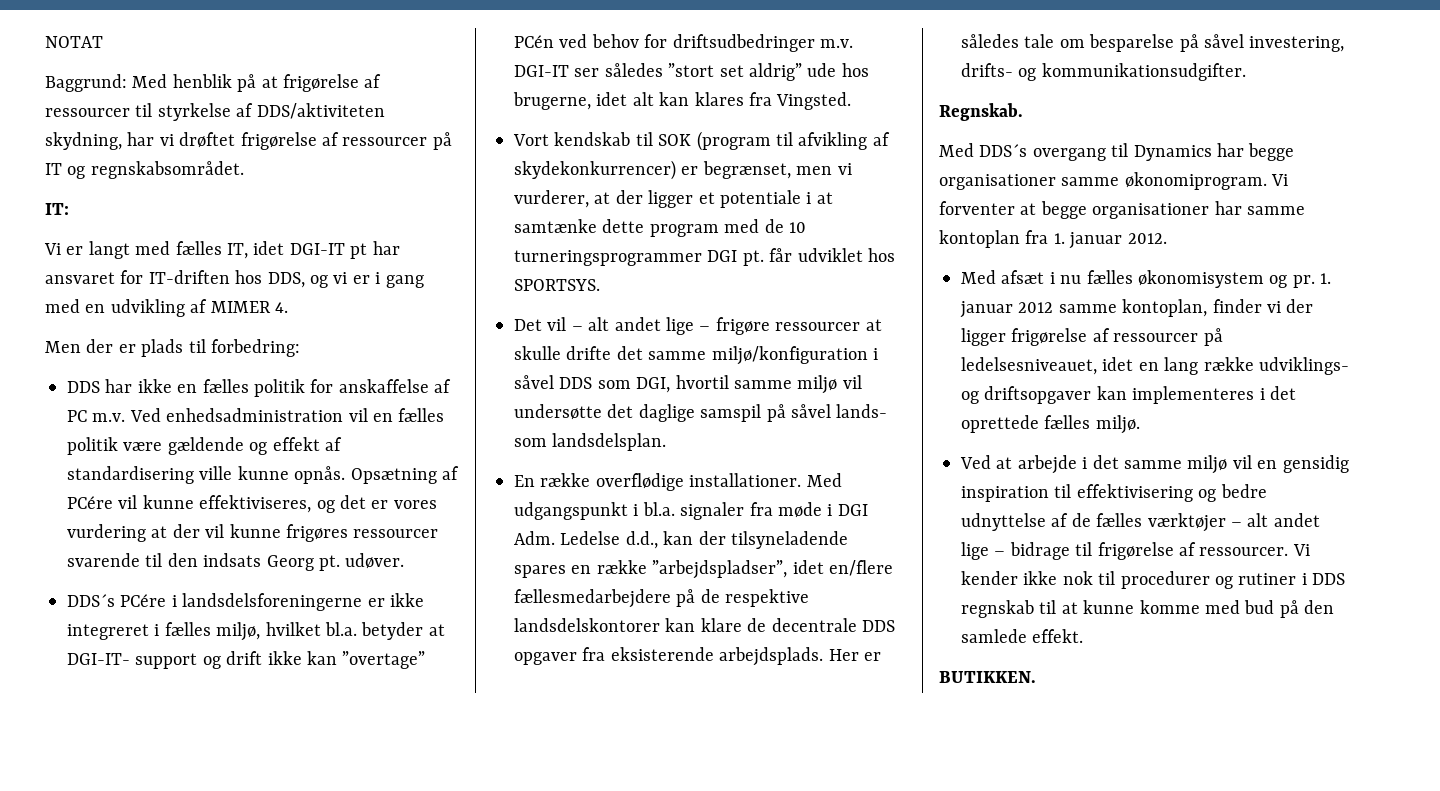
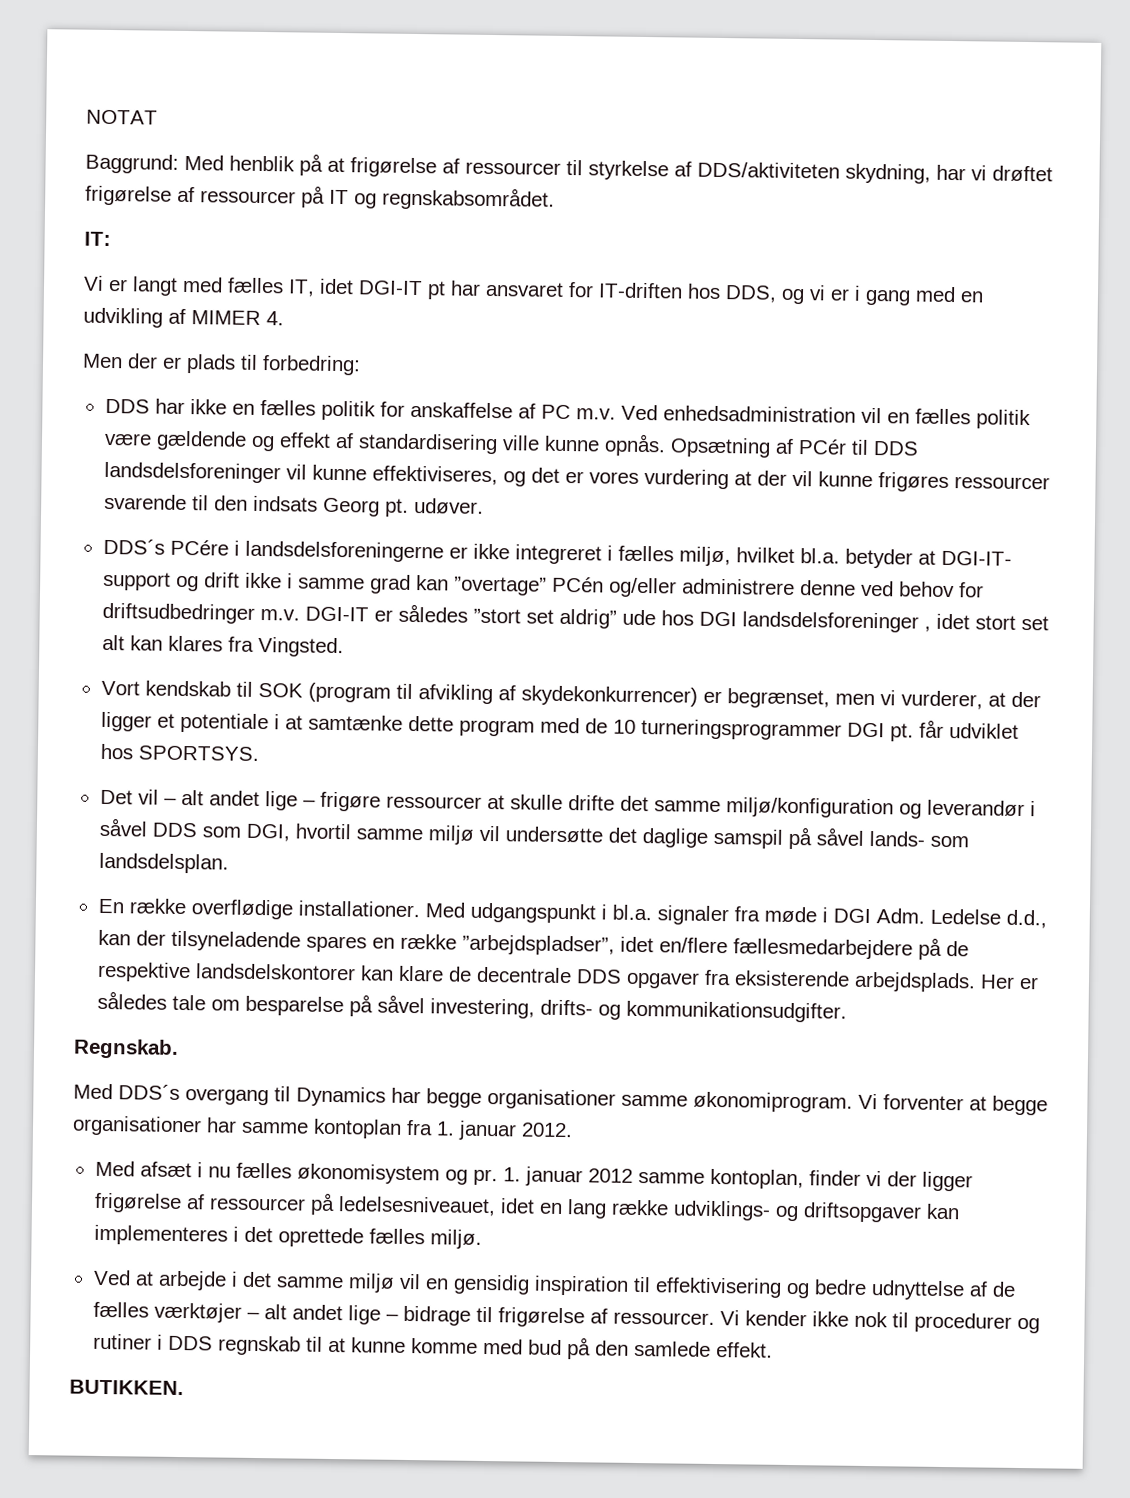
[67,496,113,509] PCére -> [797,439,919,456] [103,461,281,484] PCér til DDS landsdelsforeninger
[307,651,426,669] [514,35,554,48] kan ”overtage” PCén -> [286,573,856,598] i samme grad kan ”overtage” PCén og/eller administrere denne
[574,68,600,77] ser -> [373,609,393,622] er
[513,92,628,110] brugerne, idet -> [698,611,1049,633] DGI landsdelsforeninger , idet stort set
(868, 355) none -> [898,799,1025,819] og leverandør

